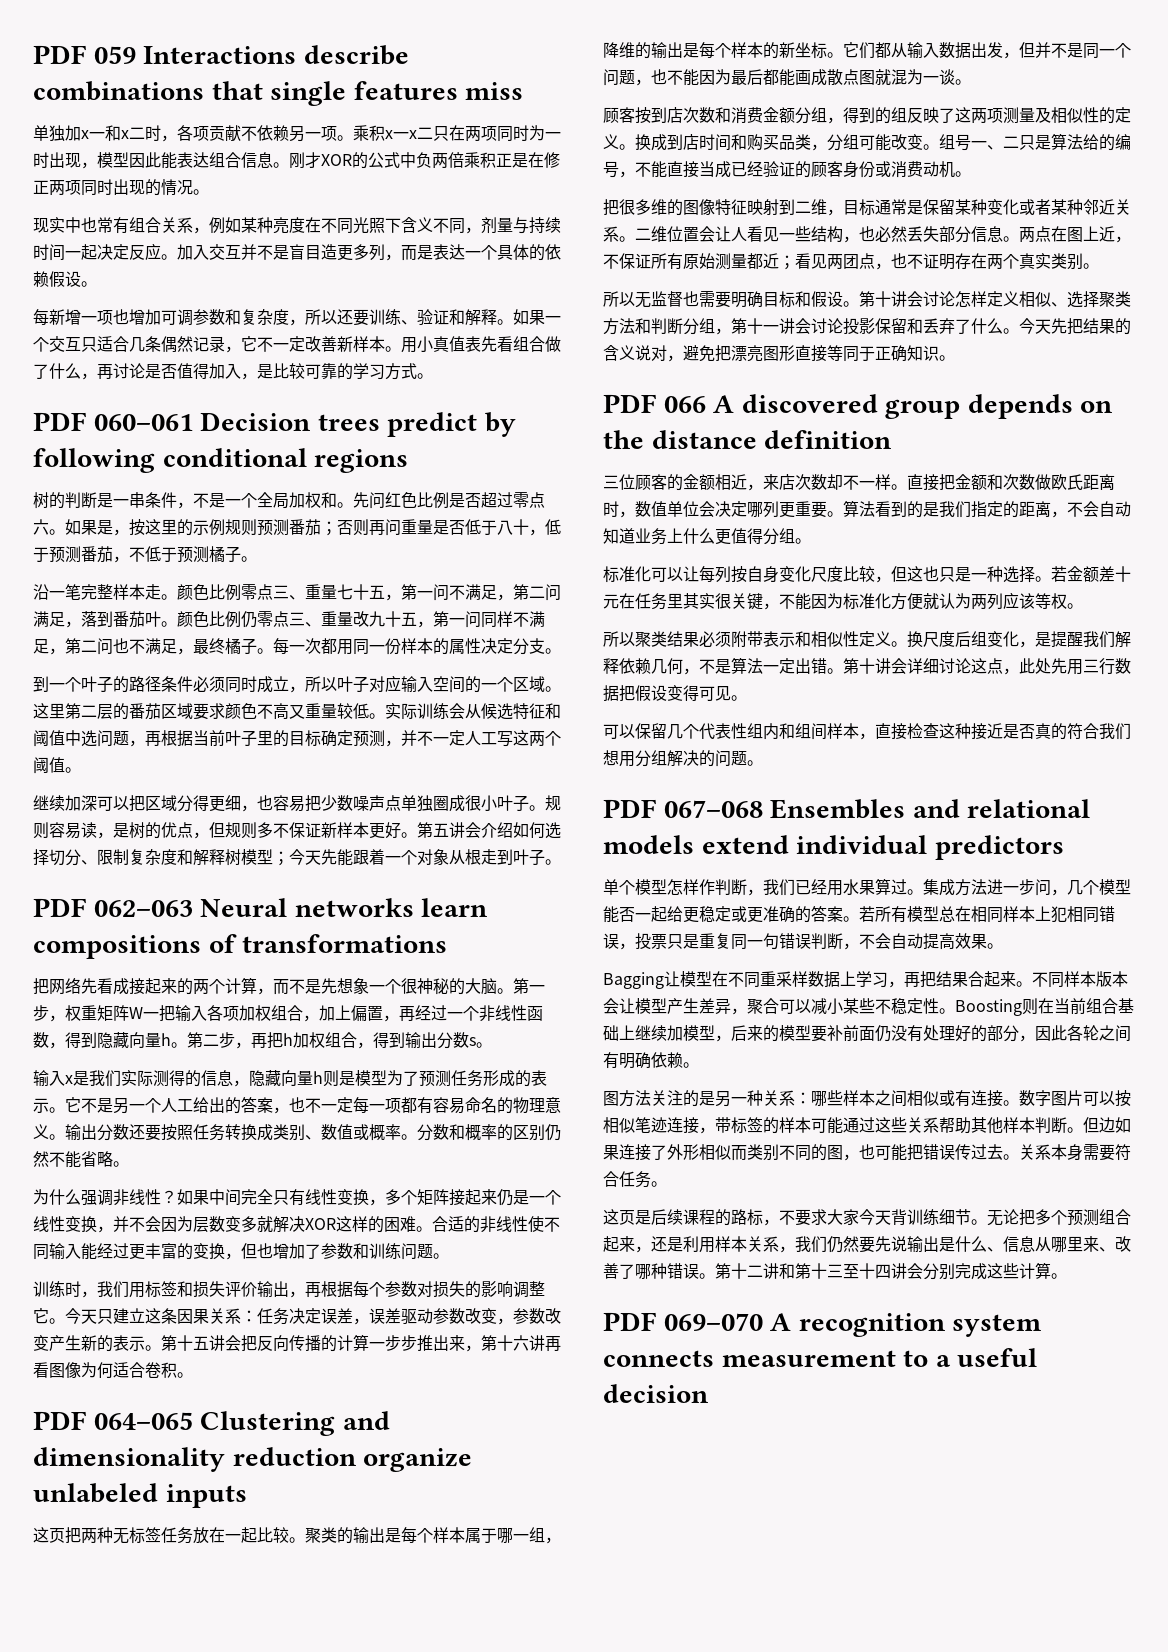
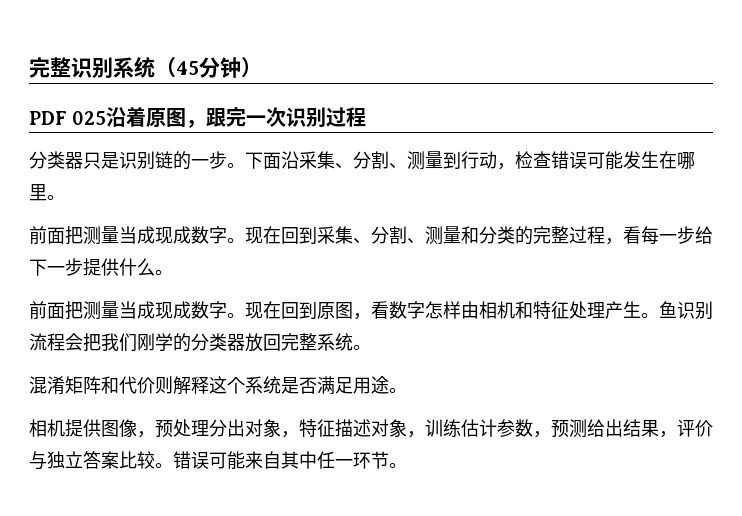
[33,45,409,65] [33,81,524,106] [33,125,561,142] [33,152,560,169] [33,179,209,196] [33,217,561,234] [33,243,561,261] [33,271,97,287] [33,309,561,326] [33,336,561,353] [33,363,433,380] [33,412,516,437] [33,448,409,473] [33,492,545,509] [33,519,561,536] [33,546,257,563] [33,584,561,601] [33,611,545,628] [33,638,561,655] [33,675,561,693] [33,703,561,720] [33,730,561,747] [33,757,81,774] [33,795,561,812] [33,822,561,839] [33,849,561,866] [33,898,489,917] [33,934,448,959] [33,977,545,995] [33,1005,543,1022] [33,1032,492,1049] [33,1070,547,1087] [33,1097,561,1114] [33,1124,561,1141] [33,1151,129,1168] [33,1189,561,1206] [33,1216,560,1233] [33,1243,449,1260] [33,1281,545,1298] [33,1308,561,1325] [33,1334,561,1352] [33,1362,193,1378] [33,1411,390,1436] [33,1447,473,1472] [33,1483,247,1508] [33,1527,561,1544] [603,42,1131,59] [603,69,971,86] [603,107,1131,124] [603,133,1131,151] [603,161,971,178] [603,199,1131,216] [603,226,1131,243] [603,253,1099,270] [603,291,1131,308] [603,318,1131,335] [603,345,955,362] [603,394,1114,419] [603,430,893,449] [603,474,1115,491] [603,500,1131,518] [603,528,811,545] [603,566,1131,583] [603,592,1083,610] [603,631,1131,648] [603,657,1131,675] [603,685,747,702] [603,723,1131,740] [603,750,763,767] [603,799,1091,819] [603,835,1064,860] [603,878,1131,896] [603,906,1115,923] [603,933,1003,950] [603,971,1128,989] [603,998,1134,1016] [603,1025,1131,1042] [603,1052,699,1069] [603,1090,1131,1107] [603,1117,1131,1134] [603,1144,1131,1161] [603,1171,667,1188] [603,1209,1131,1226] [603,1236,1131,1253] [603,1262,1067,1280] [603,1312,1042,1337] [603,1348,1038,1367] [603,1384,709,1403] PDF 059 Interactions describe combinations that single features miss // 单独加x一和x二时，各项贡献不依赖另一项。乘积x一x二只在两项同时为一时出现，模型因此能表达组合信息。刚才XOR的公式中负两倍乘积正是在修正两项同时出现的情况。 // 现实中也常有组合关系，例如某种亮度在不同光照下含义不同，剂量与持续时间一起决定反应。加入交互并不是盲目造更多列，而是表达一个具体的依赖假设。 // 每新增一项也增加可调参数和复杂度，所以还要训练、验证和解释。如果一个交互只适合几条偶然记录，它不一定改善新样本。用小真值表先看组合做了什么，再讨论是否值得加入，是比较可靠的学习方式。 // PDF 060–061 Decision trees predict by following conditional regions // 树的判断是一串条件，不是一个全局加权和。先问红色比例是否超过零点六。如果是，按这里的示例规则预测番茄；否则再问重量是否低于八十，低于预测番茄，不低于预测橘子。 // 沿一笔完整样本走。颜色比例零点三、重量七十五，第一问不满足，第二问满足，落到番茄叶。颜色比例仍零点三、重量改九十五，第一问同样不满足，第二问也不满足，最终橘子。每一次都用同一份样本的属性决定分支。 // 到一个叶子的路径条件必须同时成立，所以叶子对应输入空间的一个区域。这里第二层的番茄区域要求颜色不高又重量较低。实际训练会从候选特征和阈值中选问题，再根据当前叶子里的目标确定预测，并不一定人工写这两个阈值。 // 继续加深可以把区域分得更细，也容易把少数噪声点单独圈成很小叶子。规则容易读，是树的优点，但规则多不保证新样本更好。第五讲会介绍如何选择切分、限制复杂度和解释树模型；今天先能跟着一个对象从根走到叶子。 // PDF 062–063 Neural networks learn compositions of transformations // 把网络先看成接起来的两个计算，而不是先想象一个很神秘的大脑。第一步，权重矩阵W一把输入各项加权组合，加上偏置，再经过一个非线性函数，得到隐藏向量h。第二步，再把h加权组合，得到输出分数s。 // 输入x是我们实际测得的信息，隐藏向量h则是模型为了预测任务形成的表示。它不是另一个人工给出的答案，也不一定每一项都有容易命名的物理意义。输出分数还要按照任务转换成类别、数值或概率。分数和概率的区别仍然不能省略。 // 为什么强调非线性？如果中间完全只有线性变换，多个矩阵接起来仍是一个线性变换，并不会因为层数变多就解决XOR这样的困难。合适的非线性使不同输入能经过更丰富的变换，但也增加了参数和训练问题。 // 训练时，我们用标签和损失评价输出，再根据每个参数对损失的影响调整它。今天只建立这条因果关系：任务决定误差，误差驱动参数改变，参数改变产生新的表示。第十五讲会把反向传播的计算一步步推出来，第十六讲再看图像为何适合卷积。 // PDF 064–065 Clustering and dimensionality reduction organize unlabeled inputs // 这页把两种无标签任务放在一起比较。聚类的输出是每个样本属于哪一组，降维的输出是每个样本的新坐标。它们都从输入数据出发，但并不是同一个问题，也不能因为最后都能画成散点图就混为一谈。 // 顾客按到店次数和消费金额分组，得到的组反映了这两项测量及相似性的定义。换成到店时间和购买品类，分组可能改变。组号一、二只是算法给的编号，不能直接当成已经验证的顾客身份或消费动机。 // 把很多维的图像特征映射到二维，目标通常是保留某种变化或者某种邻近关系。二维位置会让人看见一些结构，也必然丢失部分信息。两点在图上近，不保证所有原始测量都近；看见两团点，也不证明存在两个真实类别。 // 所以无监督也需要明确目标和假设。第十讲会讨论怎样定义相似、选择聚类方法和判断分组，第十一讲会讨论投影保留和丢弃了什么。今天先把结果的含义说对，避免把漂亮图形直接等同于正确知识。 // PDF 066 A discovered group depends on the distance definition // 三位顾客的金额相近，来店次数却不一样。直接把金额和次数做欧氏距离时，数值单位会决定哪列更重要。算法看到的是我们指定的距离，不会自动知道业务上什么更值得分组。 // 标准化可以让每列按自身变化尺度比较，但这也只是一种选择。若金额差十元在任务里其实很关键，不能因为标准化方便就认为两列应该等权。 // 所以聚类结果必须附带表示和相似性定义。换尺度后组变化，是提醒我们解释依赖几何，不是算法一定出错。第十讲会详细讨论这点，此处先用三行数据把假设变得可见。 // 可以保留几个代表性组内和组间样本，直接检查这种接近是否真的符合我们想用分组解决的问题。 // PDF 067–068 Ensembles and relational models extend individual predictors // 单个模型怎样作判断，我们已经用水果算过。集成方法进一步问，几个模型能否一起给更稳定或更准确的答案。若所有模型总在相同样本上犯相同错误，投票只是重复同一句错误判断，不会自动提高效果。 // Bagging让模型在不同重采样数据上学习，再把结果合起来。不同样本版本会让模型产生差异，聚合可以减小某些不稳定性。Boosting则在当前组合基础上继续加模型，后来的模型要补前面仍没有处理好的部分，因此各轮之间有明确依赖。 // 图方法关注的是另一种关系：哪些样本之间相似或有连接。数字图片可以按相似笔迹连接，带标签的样本可能通过这些关系帮助其他样本判断。但边如果连接了外形相似而类别不同的图，也可能把错误传过去。关系本身需要符合任务。 // 这页是后续课程的路标，不要求大家今天背训练细节。无论把多个预测组合起来，还是利用样本关系，我们仍然要先说输出是什么、信息从哪里来、改善了哪种错误。第十二讲和第十三至十四讲会分别完成这些计算。 // PDF 069–070 A recognition system connects measurement to a useful decision -> [29,56,262,79] [29,107,367,128] [29,151,695,170] [29,184,65,201] [29,226,713,245] [29,258,173,276] [29,301,713,320] [29,333,371,352] [29,376,407,395] [29,419,713,438] [29,451,407,470] 完整识别系统（45分钟） // PDF 025沿着原图，跟完一次识别过程 // 分类器只是识别链的一步。下面沿采集、分割、测量到行动，检查错误可能发生在哪里。 // 前面把测量当成现成数字。现在回到采集、分割、测量和分类的完整过程，看每一步给下一步提供什么。 // 前面把测量当成现成数字。现在回到原图，看数字怎样由相机和特征处理产生。鱼识别流程会把我们刚学的分类器放回完整系统。 // 混淆矩阵和代价则解释这个系统是否满足用途。 // 相机提供图像，预处理分出对象，特征描述对象，训练估计参数，预测给出结果，评价与独立答案比较。错误可能来自其中任一环节。

